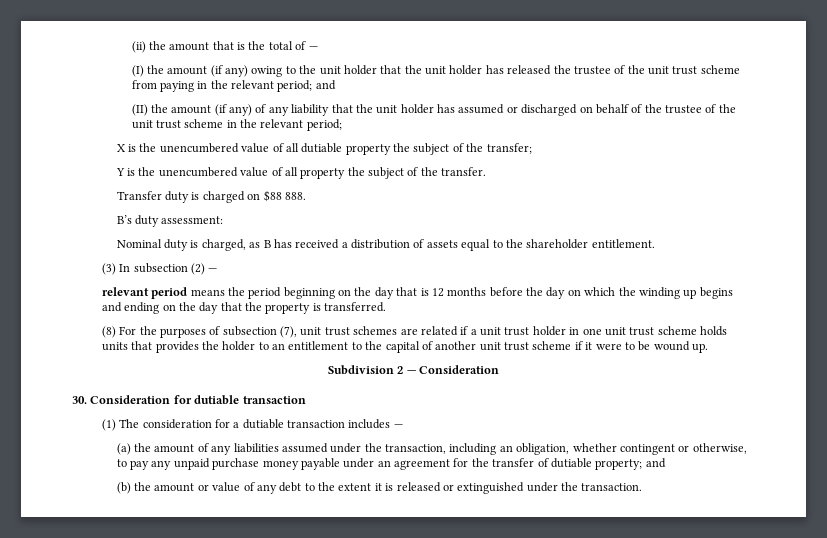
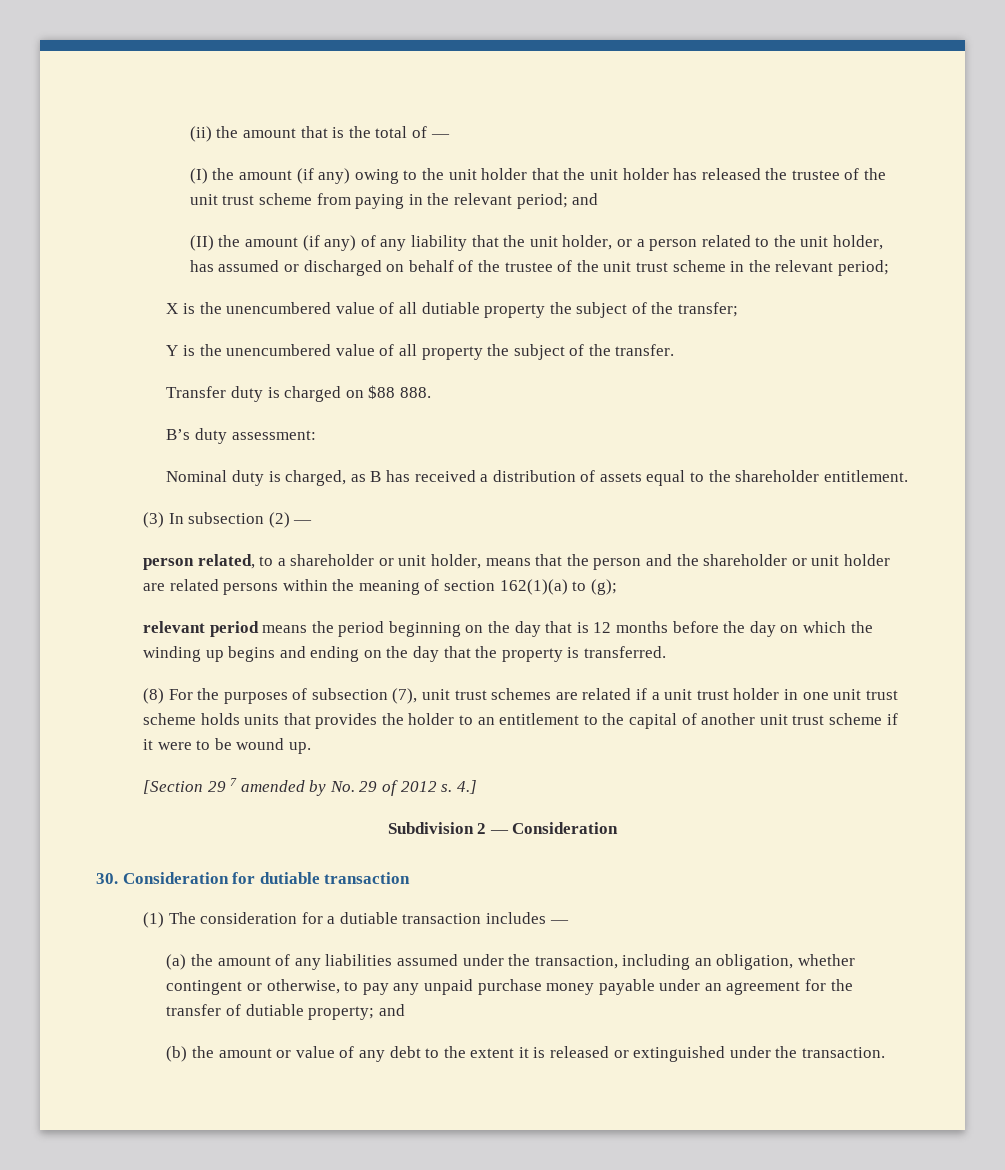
[400,104,434,114] holder -> [562,235,884,251] holder, or a person related to the unit holder,
(218, 270) none -> [142,554,890,570] [142,579,617,595] // person related, to a shareholder or unit holder, means that the person and the shareholder or unit holder are related persons within the meaning of section 162(1)(a) to (g);
(709, 348) none -> [142,778,477,796] // [Section 29 7 amended by No. 29 of 2012 s. 4.]

